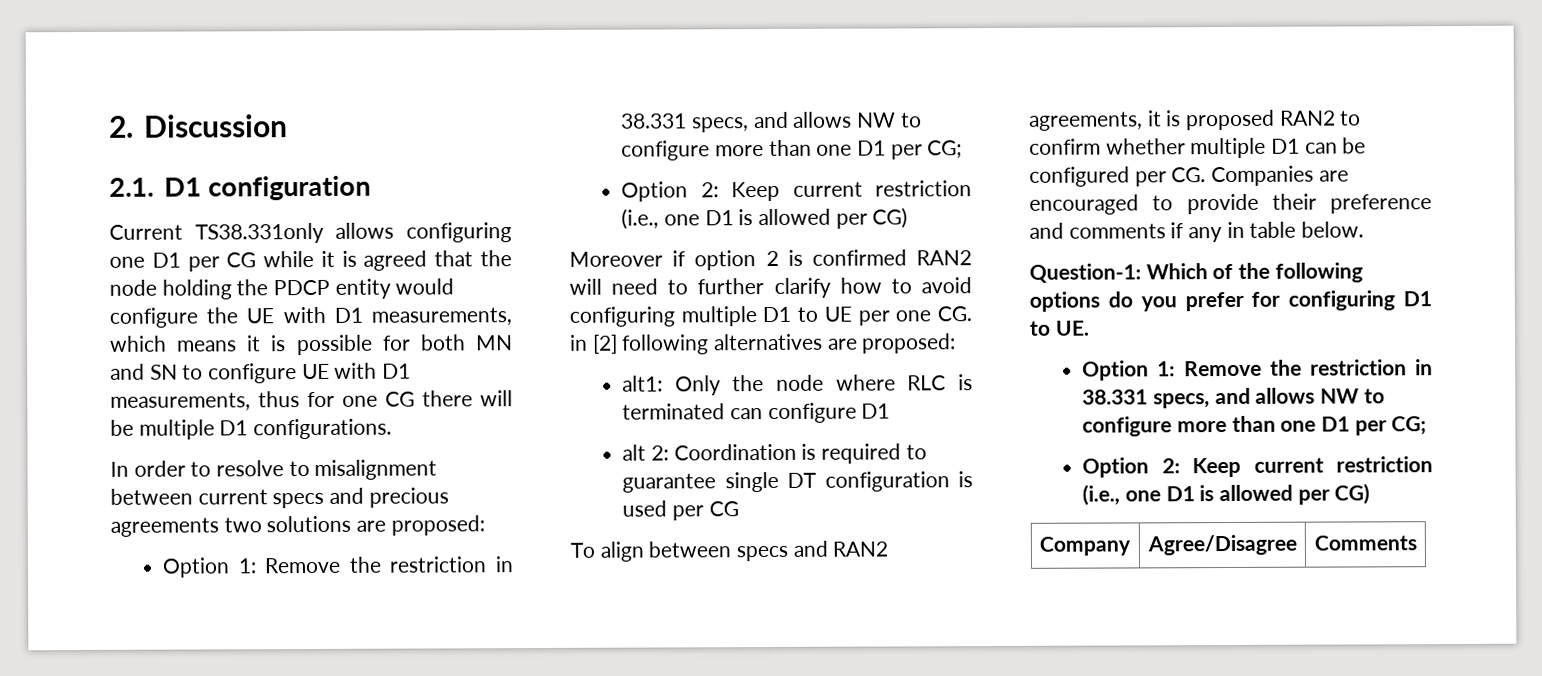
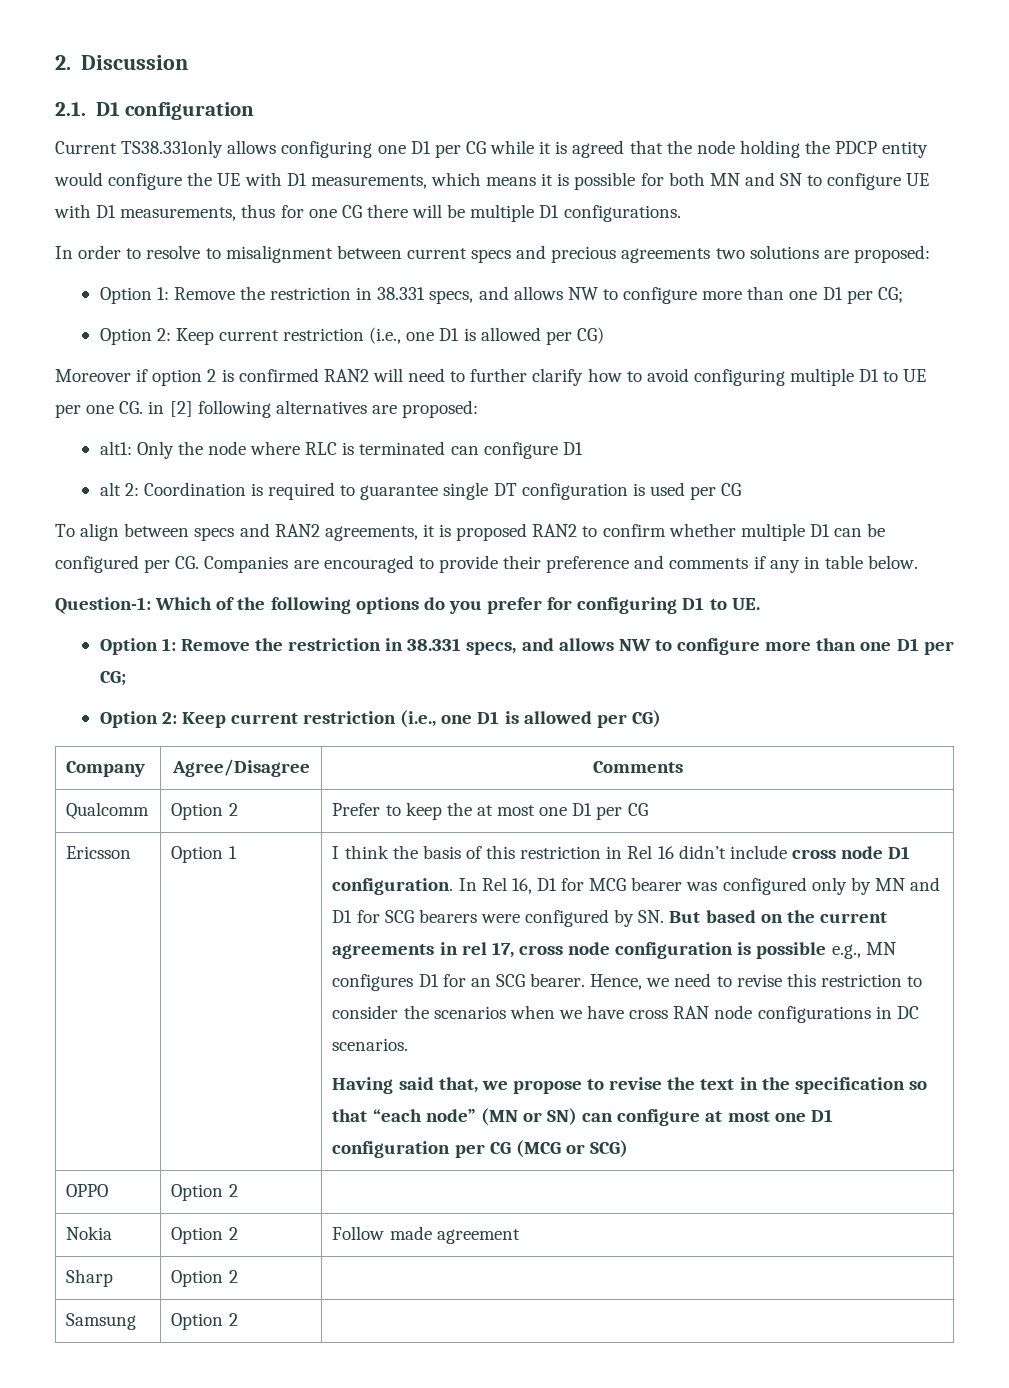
(1417, 543) none -> [66,802,150,820] [171,803,238,820] [332,802,648,820] [66,846,132,859] [171,846,237,863] [332,845,911,859] [332,877,941,895] [332,909,887,927] [332,942,896,959] [332,973,923,991] [332,1005,919,1023] [332,1038,409,1051] [332,1077,927,1094] [332,1108,833,1126] [332,1140,629,1158] [66,1184,109,1197] [171,1184,238,1201] [66,1226,113,1240] [171,1227,238,1244] [332,1226,520,1244] [66,1269,114,1287] [171,1270,238,1287] [66,1313,137,1330] [171,1313,238,1330] // Qualcomm | Option 2 | Prefer to keep the at most one D1 per CG // Ericsson | Option 1 | I think the basis of this restriction in Rel 16 didn’t include cross node D1 configuration. In Rel 16, D1 for MCG bearer was configured only by MN and D1 for SCG bearers were configured by SN. But based on the current agreements in rel 17, cross node configuration is possible e.g., MN configures D1 for an SCG bearer. Hence, we need to revise this restriction to consider the scenarios when we have cross RAN node configurations in DC scenarios. // Having said that, we propose to revise the text in the specification so that “each node” (MN or SN) can configure at most one D1 configuration per CG (MCG or SCG) // OPPO | Option 2 | // Nokia | Option 2 | Follow made agreement // Sharp | Option 2 | // Samsung | Option 2 |

